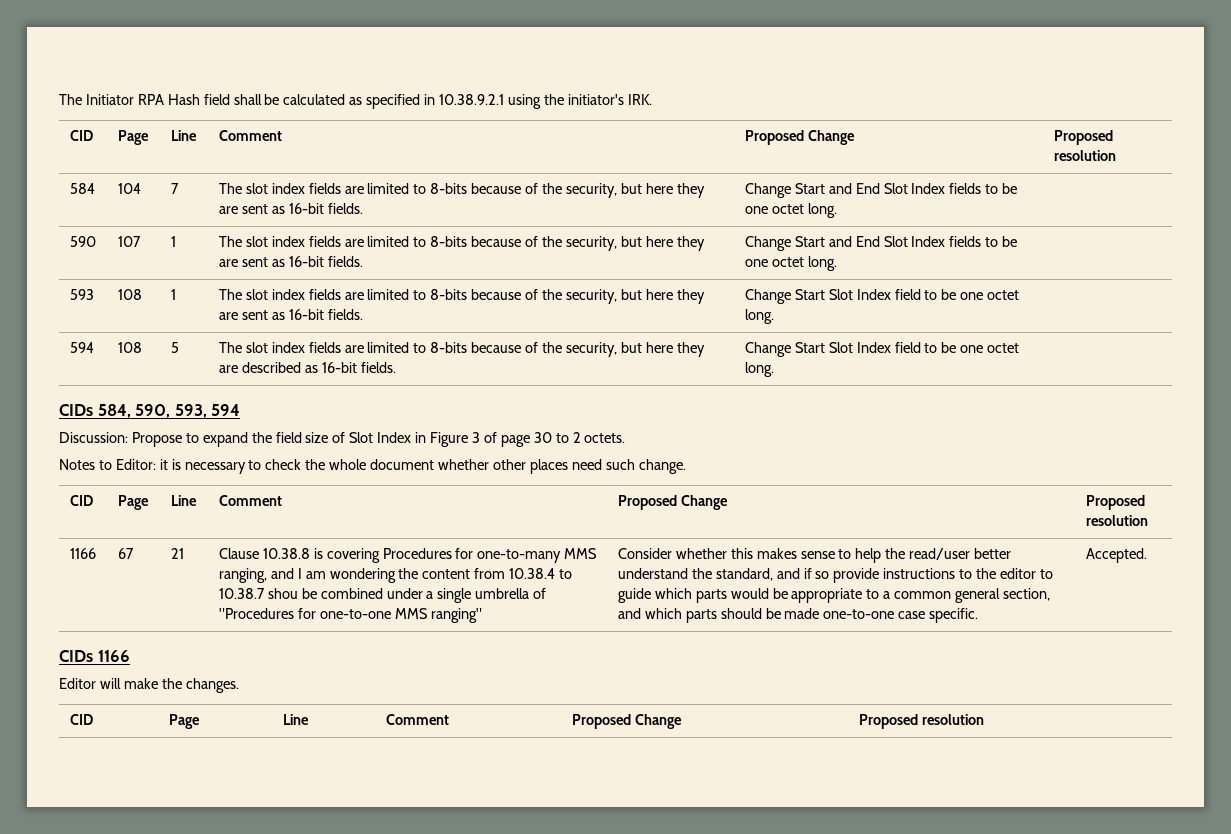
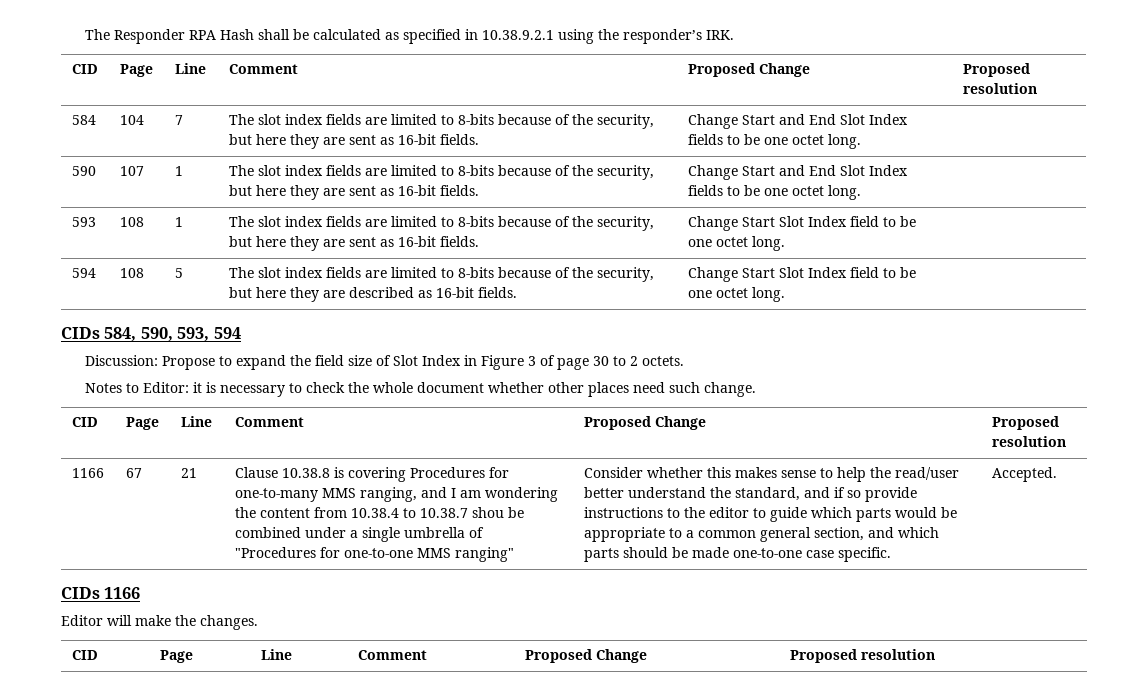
[59,94,134,105] The Initiator -> [85,29,186,44] The Responder
[203,94,230,105] field -> (255, 34) none
[567,94,624,105] initiator's -> [623,29,703,44] responder’s

